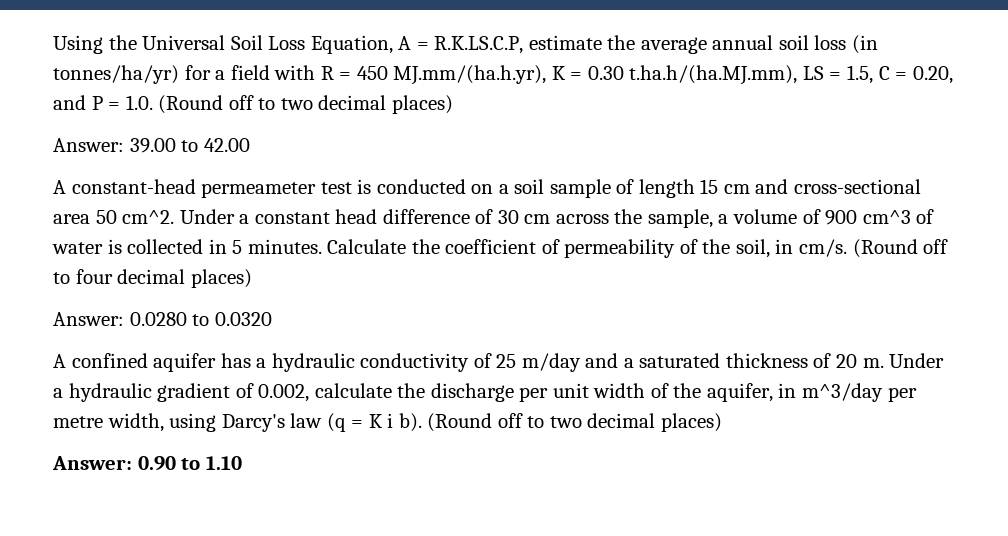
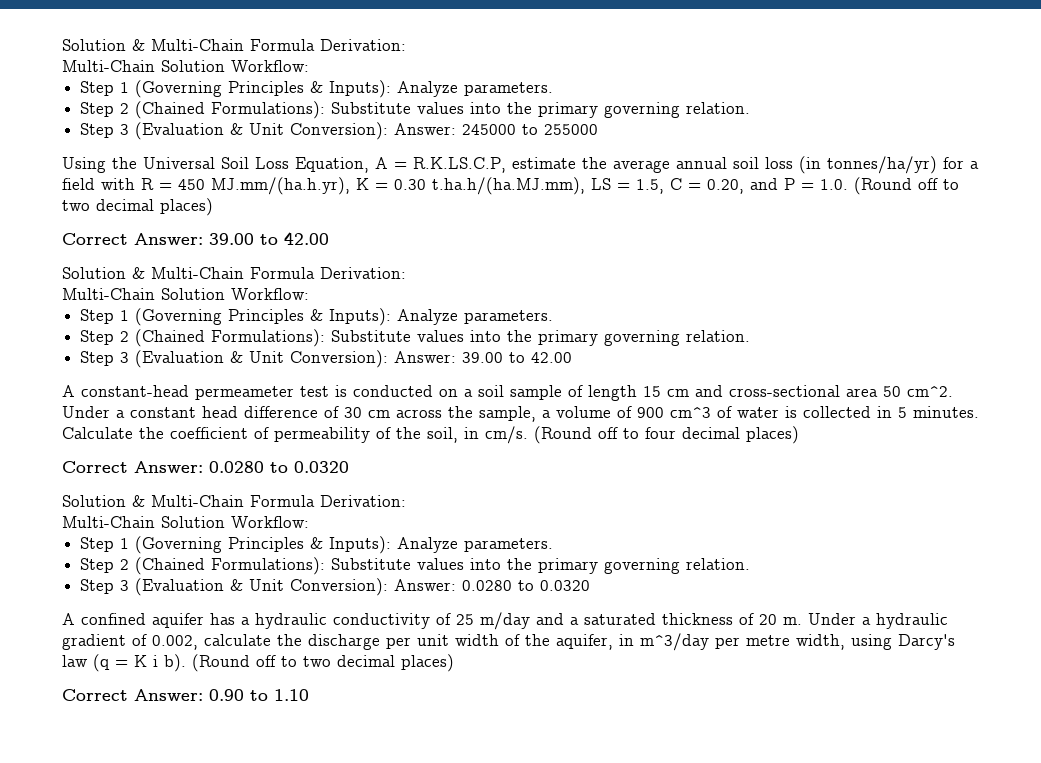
(53, 44) none -> [62,39,406,51] [62,60,309,72] [80,80,554,98] [80,101,751,119] [80,122,599,140] Solution & Multi-Chain Formula Derivation: // Multi-Chain Solution Workflow: // Step 1 (Governing Principles & Inputs): Analyze parameters. // Step 2 (Chained Formulations): Substitute values into the primary governing relation. // Step 3 (Evaluation & Unit Conversion): Answer: 245000 to 255000 //
(453, 104) none -> [62,232,329,245] [62,267,406,279] [62,288,309,300] [80,308,554,326] [80,329,751,347] [80,350,389,368] Correct Answer: 39.00 to 42.00 // Solution & Multi-Chain Formula Derivation: // Multi-Chain Solution Workflow: // Step 1 (Governing Principles & Inputs): Analyze parameters. // Step 2 (Chained Formulations): Substitute values into the primary governing relation. // Step 3 (Evaluation & Unit Conversion):
(252, 278) none -> [62,461,349,473] [62,495,406,507] [62,516,309,528] [80,536,554,554] [80,557,751,575] [80,578,389,596] Correct Answer: 0.0280 to 0.0320 // Solution & Multi-Chain Formula Derivation: // Multi-Chain Solution Workflow: // Step 1 (Governing Principles & Inputs): Analyze parameters. // Step 2 (Chained Formulations): Substitute values into the primary governing relation. // Step 3 (Evaluation & Unit Conversion):
(723, 422) none -> [62,689,128,701] Correct

